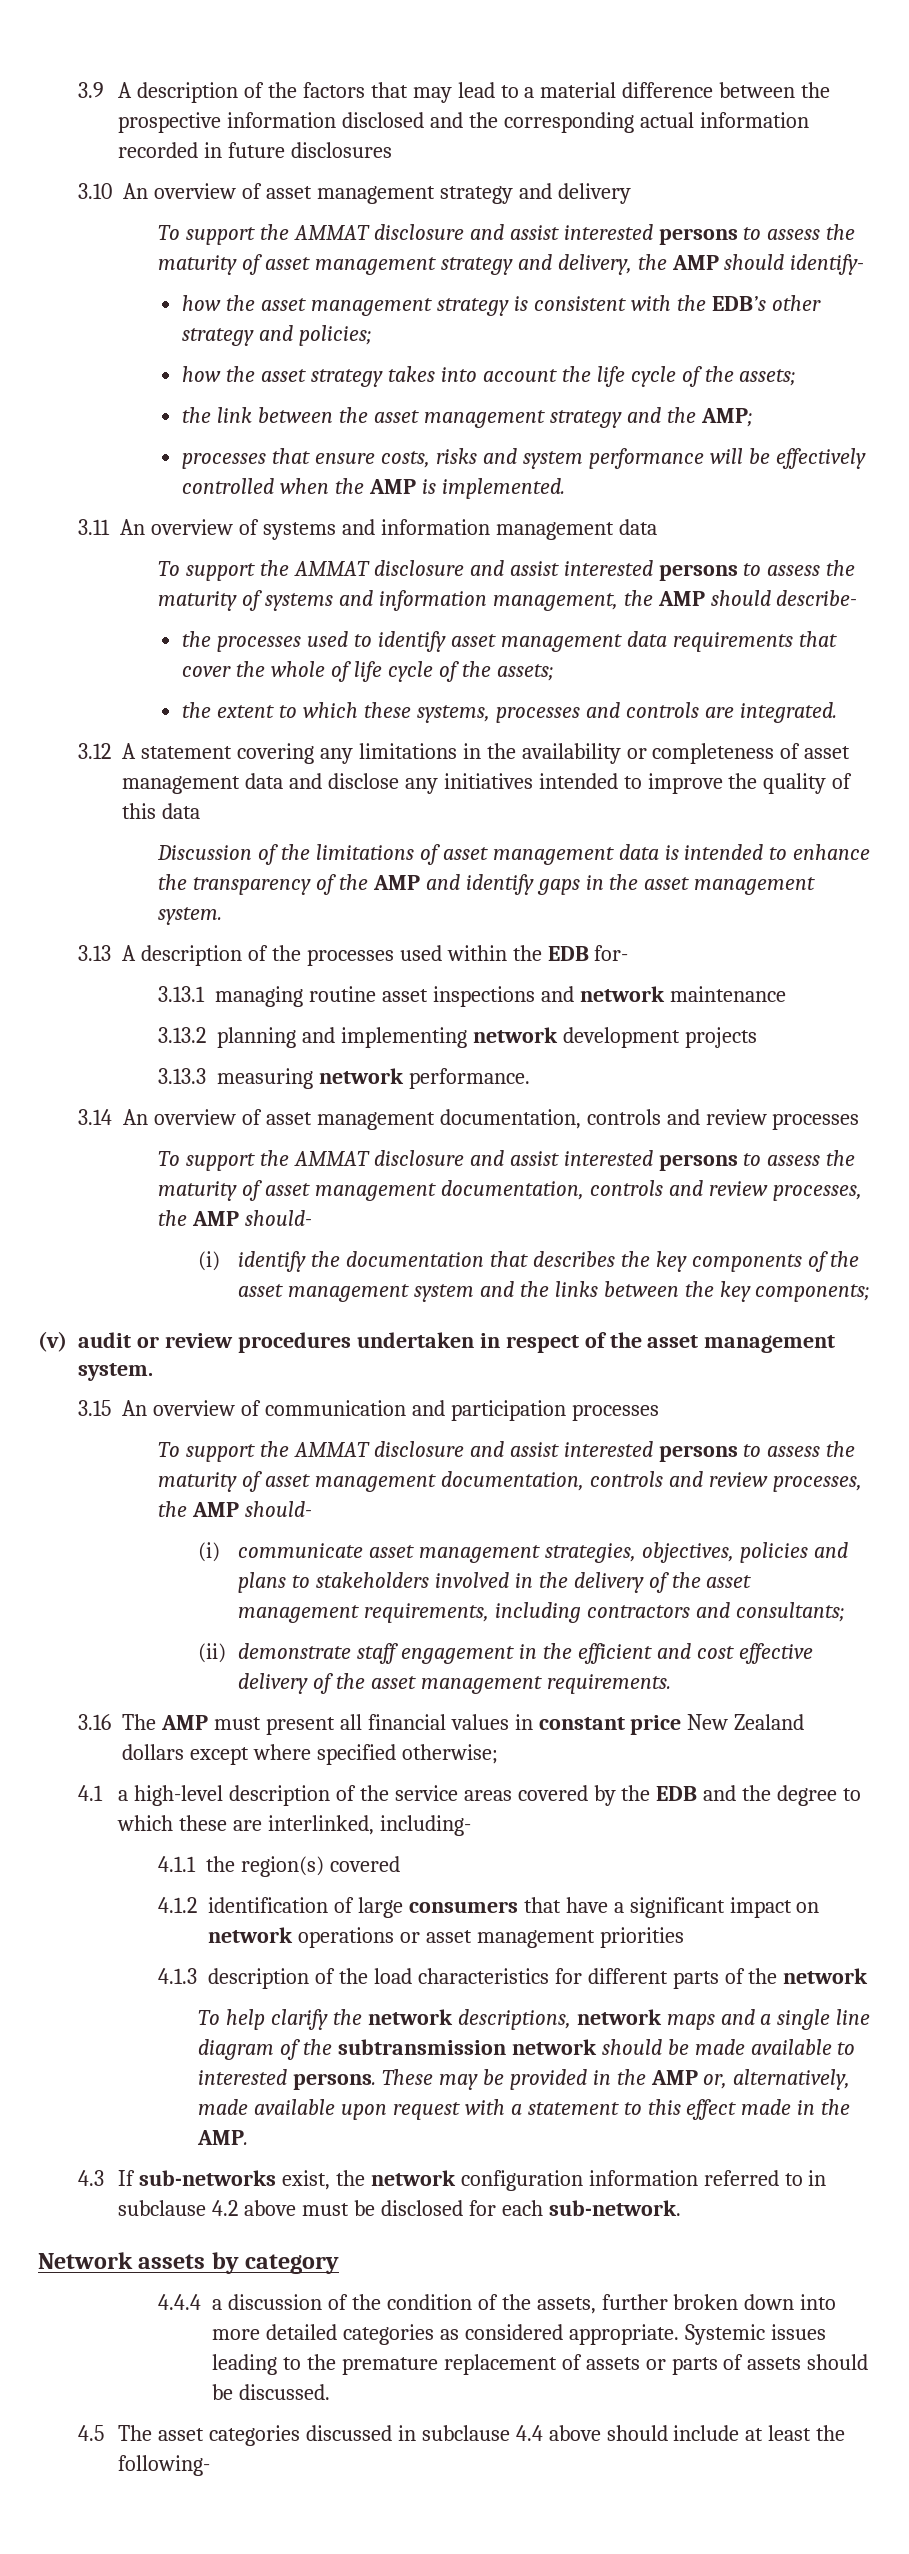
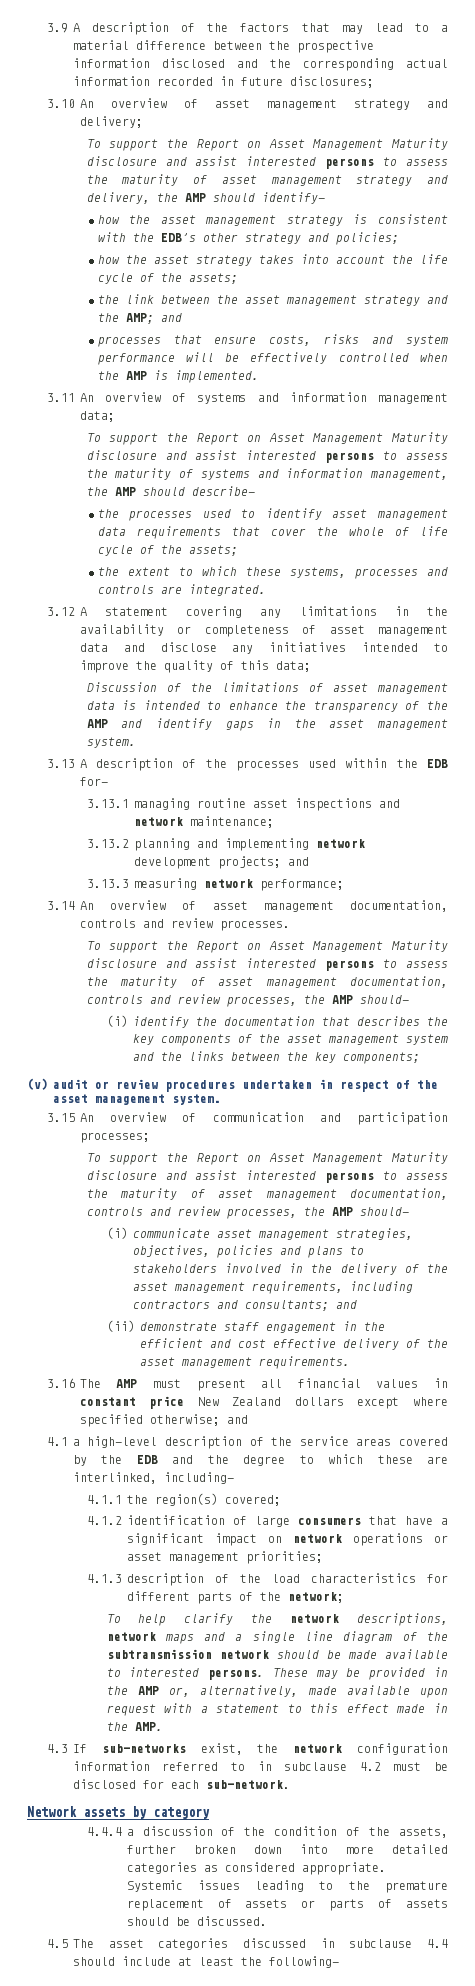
[290,142,392,158] disclosures -> [289,76,374,88] disclosures;
[557,183,631,204] [157,224,370,245] delivery // To support the AMMAT -> [79,116,143,128] [86,138,448,151] delivery; // To support the Report on Asset Management Maturity
(753, 417) none -> [160,313,182,322] and
[618,519,657,535] [157,560,370,581] data // To support the AMMAT -> [79,411,115,422] [86,432,448,445] data; // To support the Report on Asset Management Maturity
[161,803,200,819] data -> [275,661,311,672] data;
[669,986,786,1002] maintenance -> [189,816,274,828] maintenance;
[684,1027,757,1048] projects -> [217,856,309,869] projects; and
[408,1068,530,1089] performance. -> [259,879,344,891] performance;
[772,1113,860,1130] [157,1150,370,1171] processes // To support the AMMAT -> [219,920,290,931] [86,940,448,953] processes. // To support the Report on Asset Management Maturity
[571,1404,659,1421] [157,1441,370,1462] processes // To support the AMMAT -> [79,1132,150,1143] [86,1152,448,1165] processes; // To support the Report on Asset Management Maturity
(845, 1612) none -> [335,1300,357,1309] and
(498, 1754) none -> [226,1415,248,1424] and
[329,1856,400,1872] covered -> [224,1495,281,1506] covered;
[599,1927,684,1948] priorities -> [245,1551,323,1564] priorities;
[783,1968,869,1984] network -> [287,1592,344,1603] network;
[243,2200,296,2216] above -> (381, 1766) none
[548,2425,601,2441] above -> (448, 1943) none

